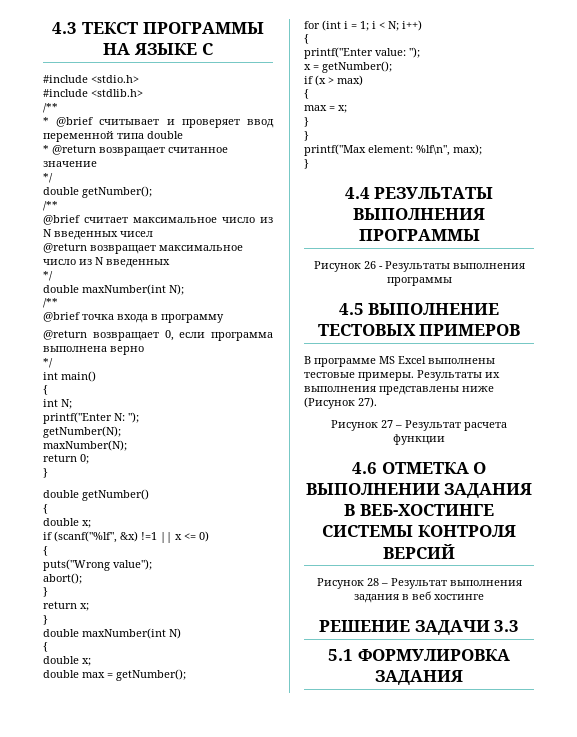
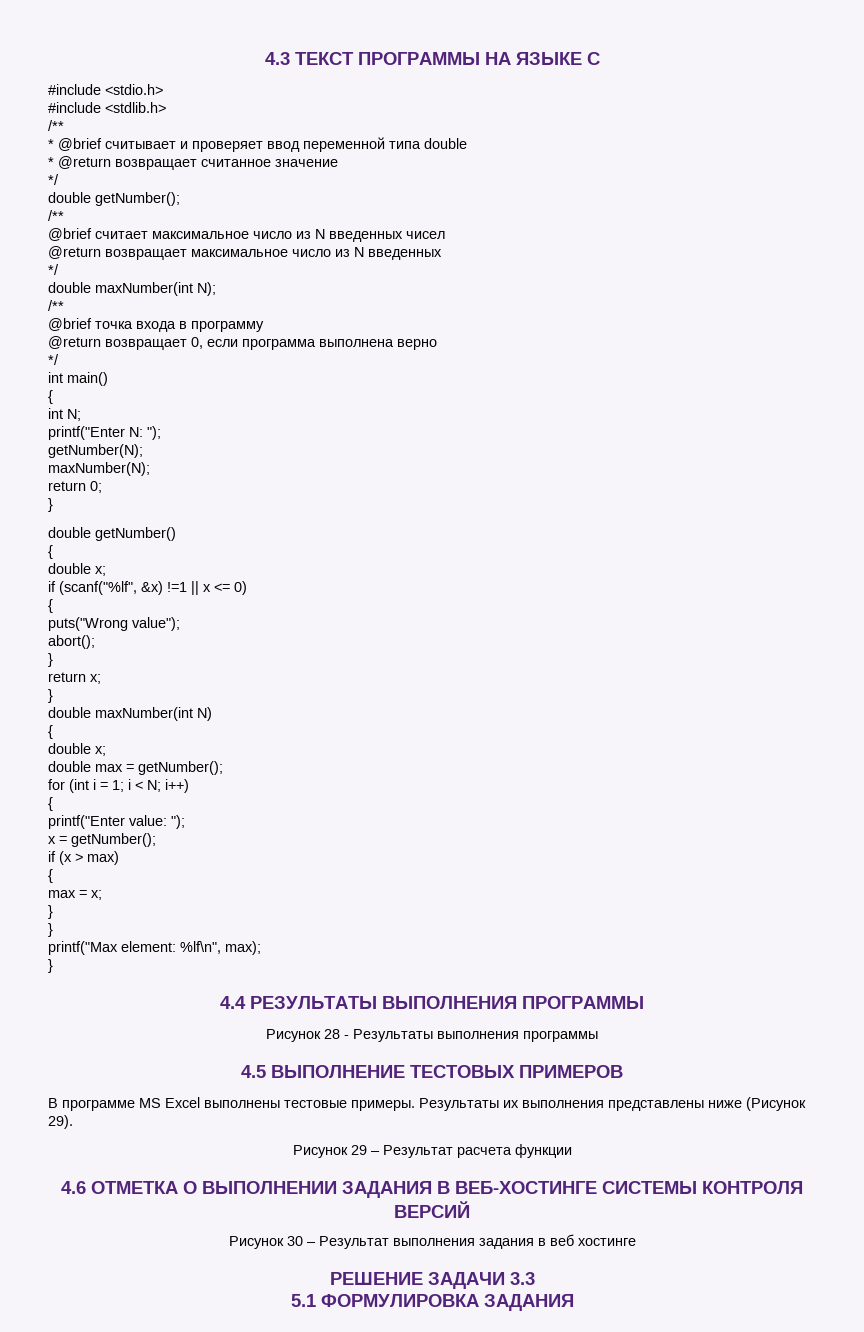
[363,261,376,269] 26 -> [324,1029,340,1039] 28
[358,397,377,408] [331,420,393,431] 27). // Рисунок 27 -> [48,1115,73,1129] [292,1145,367,1158] 29). // Рисунок 29
[366,578,379,586] 28 -> [286,1236,303,1246] 30

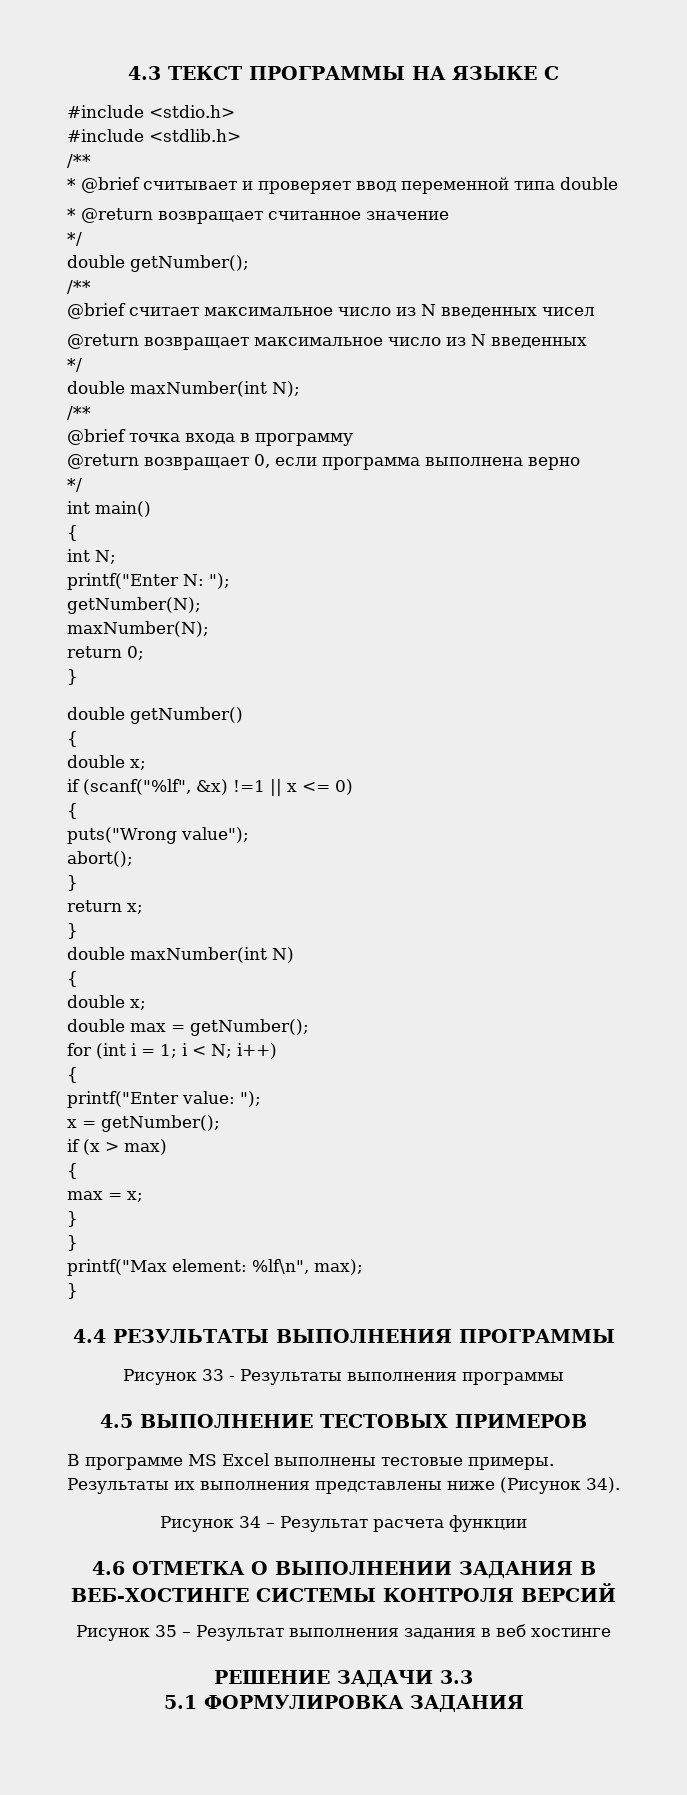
[324,1029,340,1039] 28 -> [202,1369,224,1381] 33
[48,1115,73,1129] [292,1145,367,1158] 29). // Рисунок 29 -> [586,1477,620,1493] [160,1516,261,1532] 34). // Рисунок 34
[286,1236,303,1246] 30 -> [155,1625,177,1637] 35

